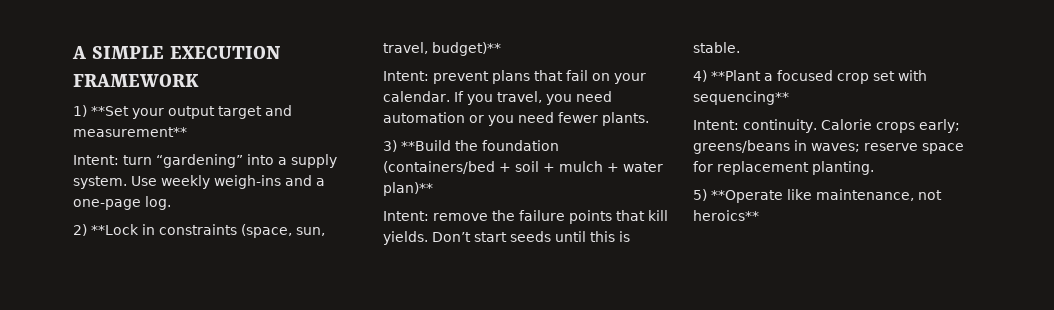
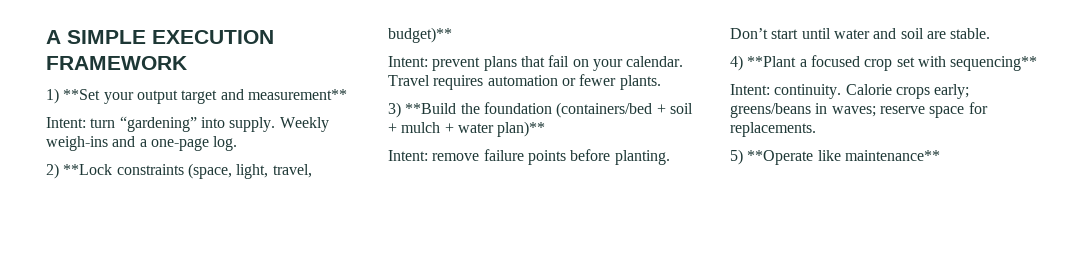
[278,154,337,168] [73,175,210,189] a supply system. Use weekly -> [229,117,329,132] supply. Weekly
[142,224,155,235] in -> (113, 169) none
[296,227,325,236] sun, -> [236,164,269,179] light,
[453,91,612,105] [383,112,554,126] If you travel, you need automation or you need -> [388,75,576,90] Travel requires automation or
[492,210,515,221] the -> (480, 157) none
[616,210,668,221] [383,231,630,245] that kill yields. Don’t start seeds until this is -> [570,149,670,165] [730,28,946,39] before planting. Don’t start until water and soil are
[717,161,874,175] replacement planting. -> [730,122,816,137] replacements.
[816,189,942,201] [693,210,759,221] maintenance, not heroics** -> [844,150,940,161] maintenance**

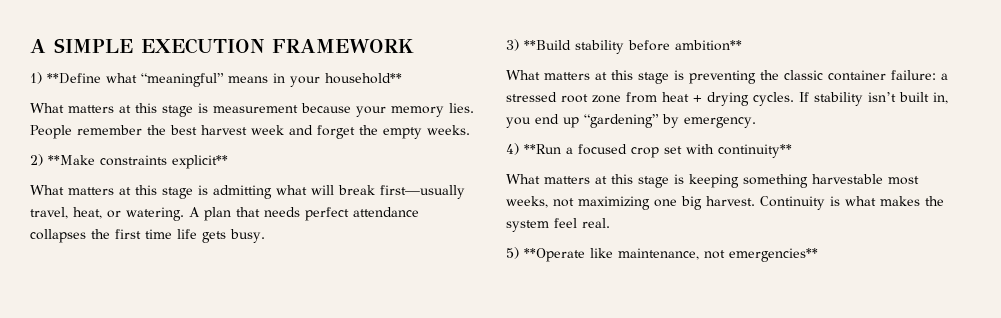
[63,89,347,104] [46,116,329,132] [46,136,238,151] [46,163,312,179] [388,27,452,43] [388,55,684,71] [388,74,661,90] [388,102,693,118] [388,121,546,137] [388,149,670,165] [730,28,991,39] **Set your output target and measurement** // Intent: turn “gardening” into supply. Weekly weigh-ins and a one-page log. // 2) **Lock constraints (space, light, travel, budget)** // Intent: prevent plans that fail on your calendar. Travel requires automation or fewer plants. // 3) **Build the foundation (containers/bed + soil + mulch + water plan)** // Intent: remove failure points before planting. Don’t start until water and soil are stable. -> [47,73,402,87] [30,103,474,117] [30,125,470,139] [30,154,228,169] [30,185,465,199] [30,207,419,221] [30,229,265,243] [506,39,742,54] [506,70,948,84] [506,92,948,106] [506,114,756,128] **Define what “meaningful” means in your household** // What matters at this stage is measurement because your memory lies. People remember the best harvest week and forget the empty weeks. // 2) **Make constraints explicit** // What matters at this stage is admitting what will break first—usually travel, heat, or watering. A plan that needs perfect attendance collapses the first time life gets busy. // 3) **Build stability before ambition** // What matters at this stage is preventing the classic container failure: a stressed root zone from heat + drying cycles. If stability isn’t built in, you end up “gardening” by emergency.
[747,56,797,67] **Plant -> [524,144,561,154] **Run
[950,56,1038,71] [730,84,970,99] [730,102,988,118] [730,122,816,137] sequencing** // Intent: continuity. Calorie crops early; greens/beans in waves; reserve space for replacements. -> [718,144,792,158] [506,174,919,188] [506,196,944,210] [506,218,610,232] continuity** // What matters at this stage is keeping something harvestable most weeks, not maximizing one big harvest. Continuity is what makes the system feel real.
[844,150,940,161] maintenance** -> [618,248,818,262] maintenance, not emergencies**

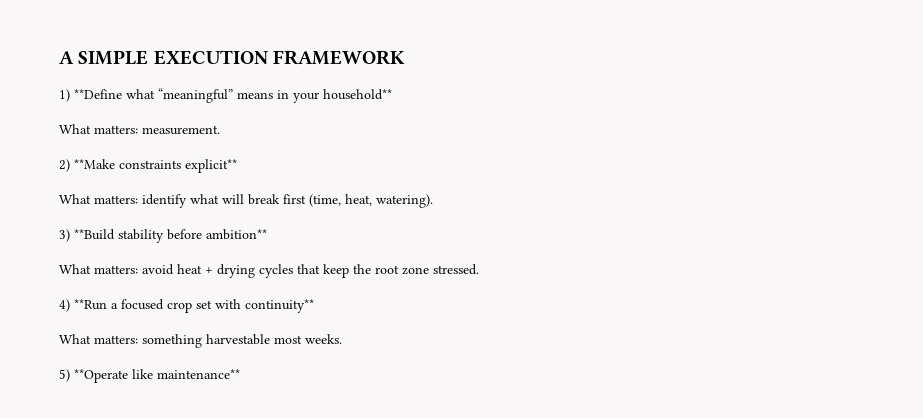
[68,103,474,117] [30,125,470,139] matters at this stage is measurement because your memory lies. People remember the best harvest week and forget the empty weeks. -> [94,125,220,135] matters: measurement.
[68,185,465,199] [30,207,419,221] [30,229,265,243] matters at this stage is admitting what will break first—usually travel, heat, or watering. A plan that needs perfect attendance collapses the first time life gets busy. -> [94,194,433,208] matters: identify what will break first (time, heat, watering).
[544,70,948,84] [506,92,948,106] [506,114,756,128] matters at this stage is preventing the classic container failure: a stressed root zone from heat + drying cycles. If stability isn’t built in, you end up “gardening” by emergency. -> [94,264,479,278] matters: avoid heat + drying cycles that keep the root zone stressed.
[544,174,919,188] [506,196,944,210] [506,218,610,232] matters at this stage is keeping something harvestable most weeks, not maximizing one big harvest. Continuity is what makes the system feel real. -> [94,334,342,348] matters: something harvestable most weeks.
[618,248,818,262] maintenance, not emergencies** -> [157,369,240,379] maintenance**

